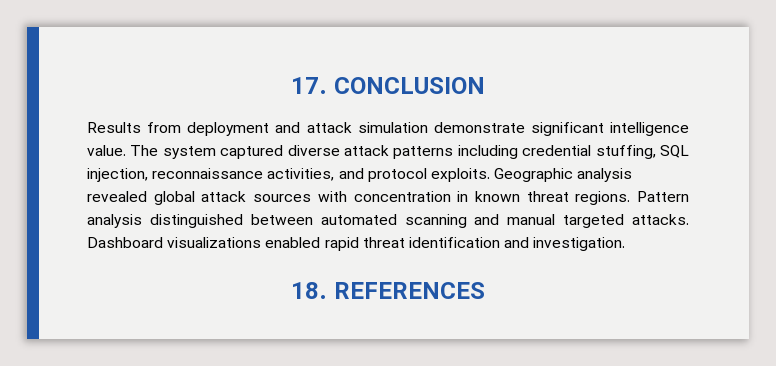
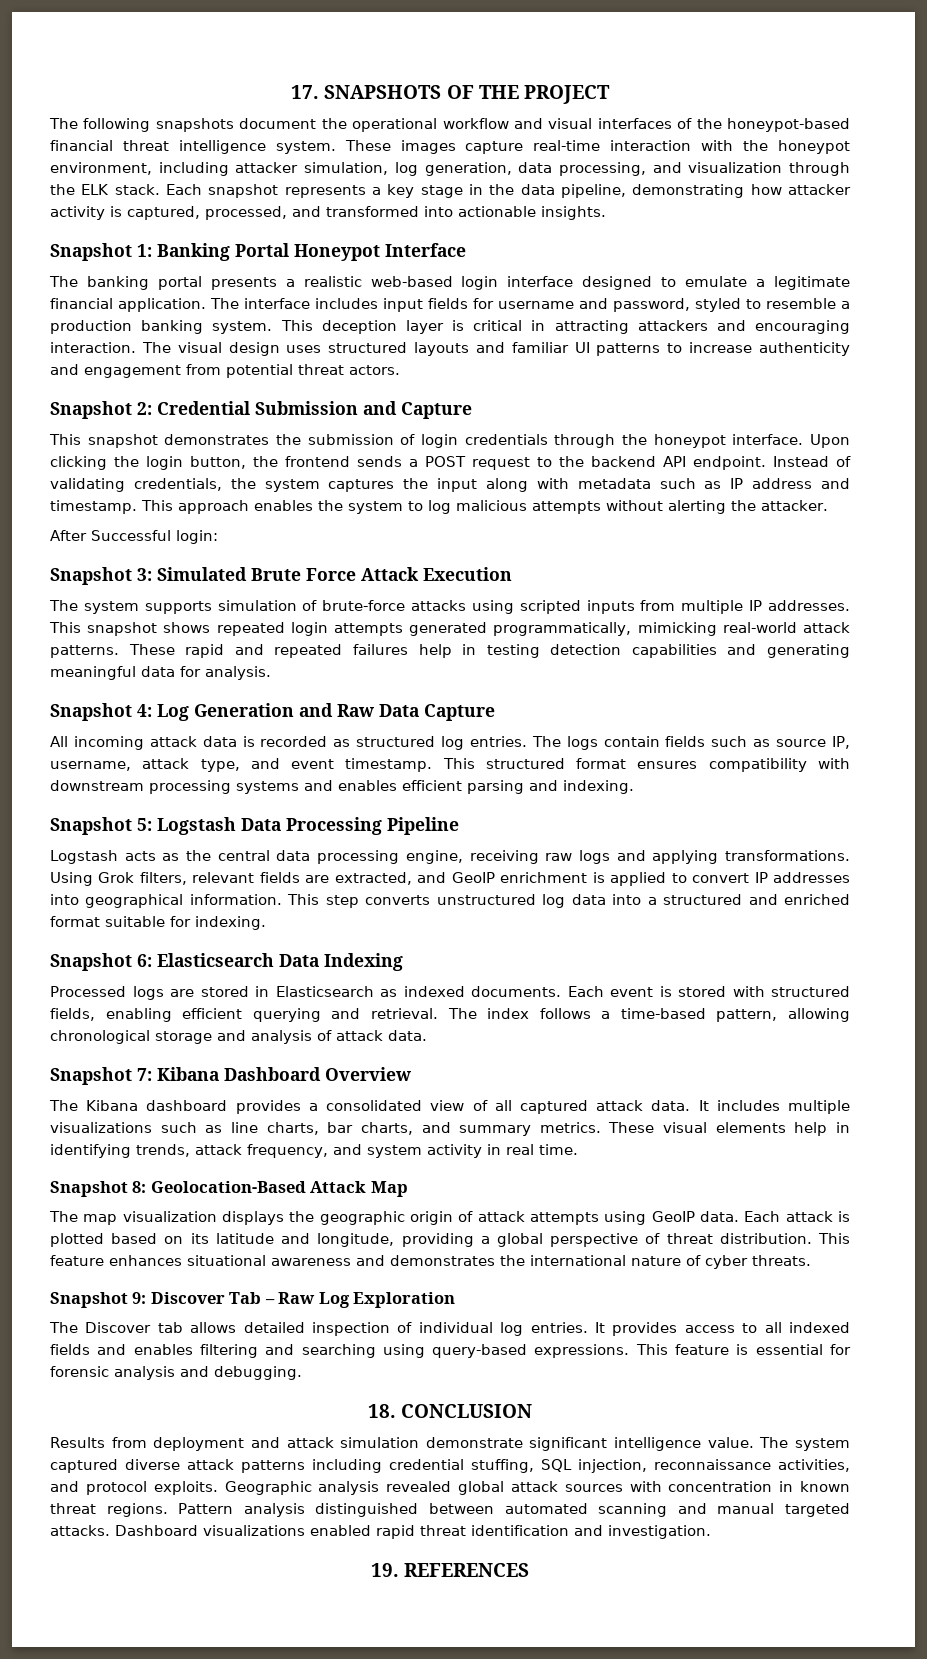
(328, 85) none -> [324,85,610,104] [49,118,850,132] [50,140,850,154] [50,162,850,176] [50,184,851,198] [50,206,606,220] [50,243,466,261] [49,276,850,290] [50,298,850,312] [50,320,850,334] [50,342,850,356] [50,364,400,378] [50,401,472,419] [49,434,850,448] [50,456,851,470] [50,478,850,492] [50,500,828,514] [50,530,218,544] [50,567,512,585] [49,600,850,614] [49,622,850,636] [50,644,851,658] [50,666,271,680] [50,703,495,721] [50,736,850,750] [50,758,850,772] [50,780,634,794] [50,817,459,835] [50,850,851,864] [50,872,851,886] [50,894,850,908] [50,916,266,930] [50,953,403,971] [50,986,850,1000] [50,1008,850,1022] [50,1030,427,1044] [50,1067,411,1085] [49,1100,850,1114] [50,1122,850,1136] [50,1144,578,1158] [50,1181,408,1197] [49,1211,851,1225] [50,1233,850,1247] [50,1255,811,1269] [50,1292,456,1308] [49,1322,850,1336] [50,1344,851,1358] [50,1366,302,1380] [367,1404,396,1418] SNAPSHOTS OF THE PROJECT // The following snapshots document the operational workflow and visual interfaces of the honeypot-based financial threat intelligence system. These images capture real-time interaction with the honeypot environment, including attacker simulation, log generation, data processing, and visualization through the ELK stack. Each snapshot represents a key stage in the data pipeline, demonstrating how attacker activity is captured, processed, and transformed into actionable insights. // Snapshot 1: Banking Portal Honeypot Interface // The banking portal presents a realistic web-based login interface designed to emulate a legitimate financial application. The interface includes input fields for username and password, styled to resemble a production banking system. This deception layer is critical in attracting attackers and encouraging interaction. The visual design uses structured layouts and familiar UI patterns to increase authenticity and engagement from potential threat actors. // Snapshot 2: Credential Submission and Capture // This snapshot demonstrates the submission of login credentials through the honeypot interface. Upon clicking the login button, the frontend sends a POST request to the backend API endpoint. Instead of validating credentials, the system captures the input along with metadata such as IP address and timestamp. This approach enables the system to log malicious attempts without alerting the attacker. // After Successful login: // Snapshot 3: Simulated Brute Force Attack Execution // The system supports simulation of brute-force attacks using scripted inputs from multiple IP addresses. This snapshot shows repeated login attempts generated programmatically, mimicking real-world attack patterns. These rapid and repeated failures help in testing detection capabilities and generating meaningful data for analysis. // Snapshot 4: Log Generation and Raw Data Capture // All incoming attack data is recorded as structured log entries. The logs contain fields such as source IP, username, attack type, and event timestamp. This structured format ensures compatibility with downstream processing systems and enables efficient parsing and indexing. // Snapshot 5: Logstash Data Processing Pipeline // Logstash acts as the central data processing engine, receiving raw logs and applying transformations. Using Grok filters, relevant fields are extracted, and GeoIP enrichment is applied to convert IP addresses into geographical information. This step converts unstructured log data into a structured and enriched format suitable for indexing. // Snapshot 6: Elasticsearch Data Indexing // Processed logs are stored in Elasticsearch as indexed documents. Each event is stored with structured fields, enabling efficient querying and retrieval. The index follows a time-based pattern, allowing chronological storage and analysis of attack data. // Snapshot 7: Kibana Dashboard Overview // The Kibana dashboard provides a consolidated view of all captured attack data. It includes multiple visualizations such as line charts, bar charts, and summary metrics. These visual elements help in identifying trends, attack frequency, and system activity in real time. // Snapshot 8: Geolocation-Based Attack Map // The map visualization displays the geographic origin of attack attempts using GeoIP data. Each attack is plotted based on its latitude and longitude, providing a global perspective of threat distribution. This feature enhances situational awareness and demonstrates the international nature of cyber threats. // Snapshot 9: Discover Tab – Raw Log Exploration // The Discover tab allows detailed inspection of individual log entries. It provides access to all indexed fields and enables filtering and searching using query-based expressions. This feature is essential for forensic analysis and debugging. // 18.
[291,282,328,299] 18. -> [370,1563,399,1577] 19.

